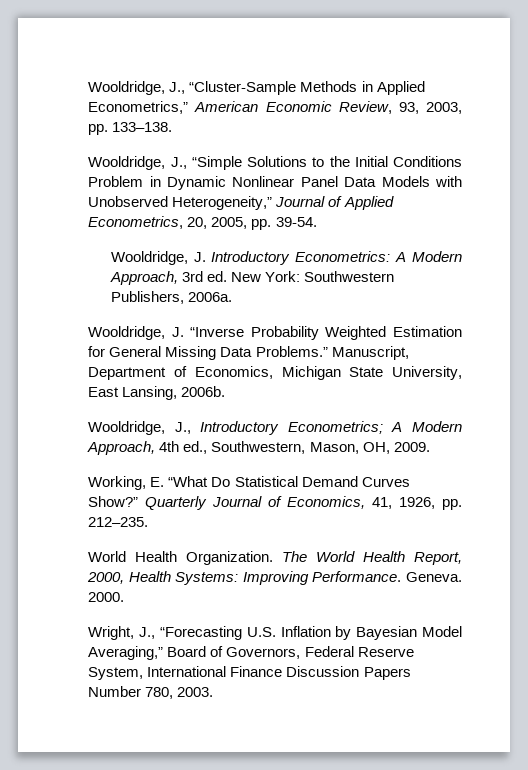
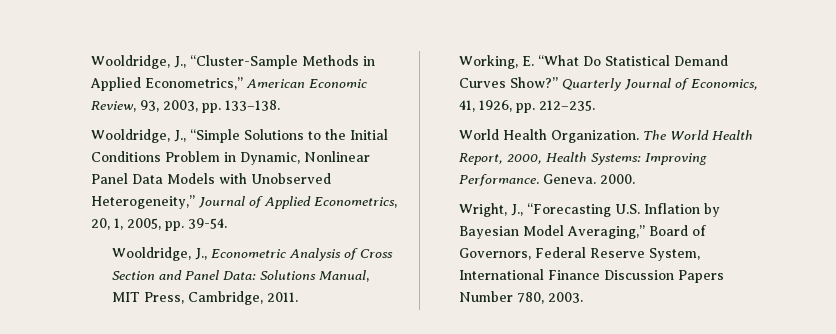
[167,176,227,190] Dynamic -> [240,152,301,165] Dynamic,
(208, 223) none -> [114,218,124,230] 1,
[193,251,462,265] [109,271,394,285] [110,291,232,304] [88,326,462,340] [88,346,409,360] [88,366,462,380] [88,386,226,400] [88,421,462,435] [87,441,430,455] J. Introductory Econometrics: A Modern Approach, 3rd ed. New York: Southwestern Publishers, 2006a. // Wooldridge, J. “Inverse Probability Weighted Estimation for General Missing Data Problems.” Manuscript, Department of Economics, Michigan State University, East Lansing, 2006b. // Wooldridge, J., Introductory Econometrics; A Modern Approach, 4th ed., Southwestern, Mason, OH, 2009. -> [195,248,394,261] [112,270,370,282] [112,291,299,305] J., Econometric Analysis of Cross Section and Panel Data: Solutions Manual, MIT Press, Cambridge, 2011.

